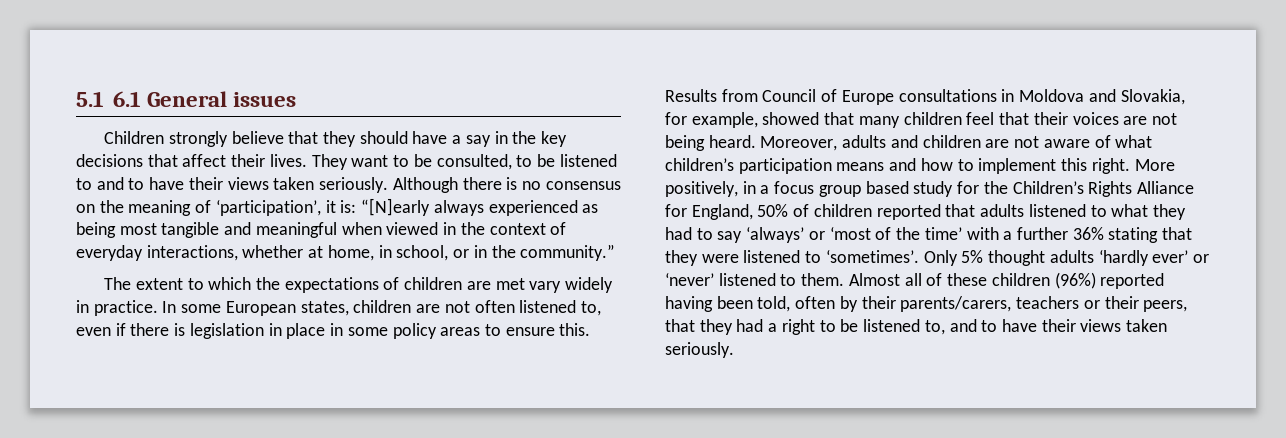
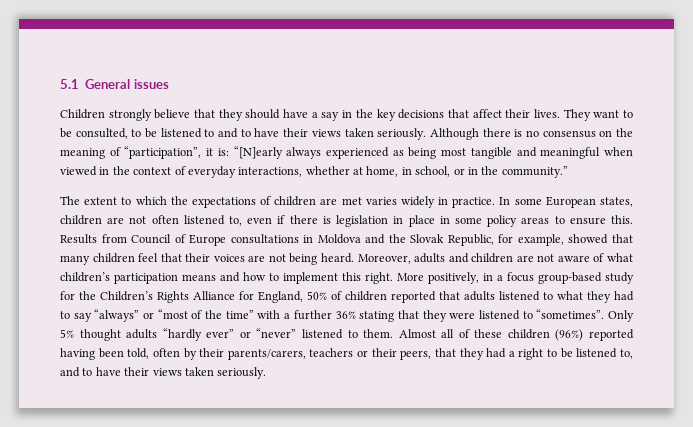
[112,91,141,107] 6.1 -> (79, 84) none
[215,200,321,216] ‘participation’, -> [124,146,202,159] “participation”,
[529,281,562,293] vary -> [365,197,397,205] varies
[1120,89,1185,105] Slovakia, -> [388,234,494,246] the Slovak Republic,
[818,181,909,197] group based -> [538,272,602,284] group-based
[746,227,871,243] ‘always’ or ‘most -> [94,309,188,322] “always” or “most
[924,227,962,240] time’ -> [225,310,254,319] time”
[825,250,919,263] ‘sometimes’. -> [536,309,605,319] “sometimes”.
[1098,250,1209,266] [665,273,714,286] ‘hardly ever’ or ‘never’ -> [162,328,297,341] “hardly ever” or “never”

